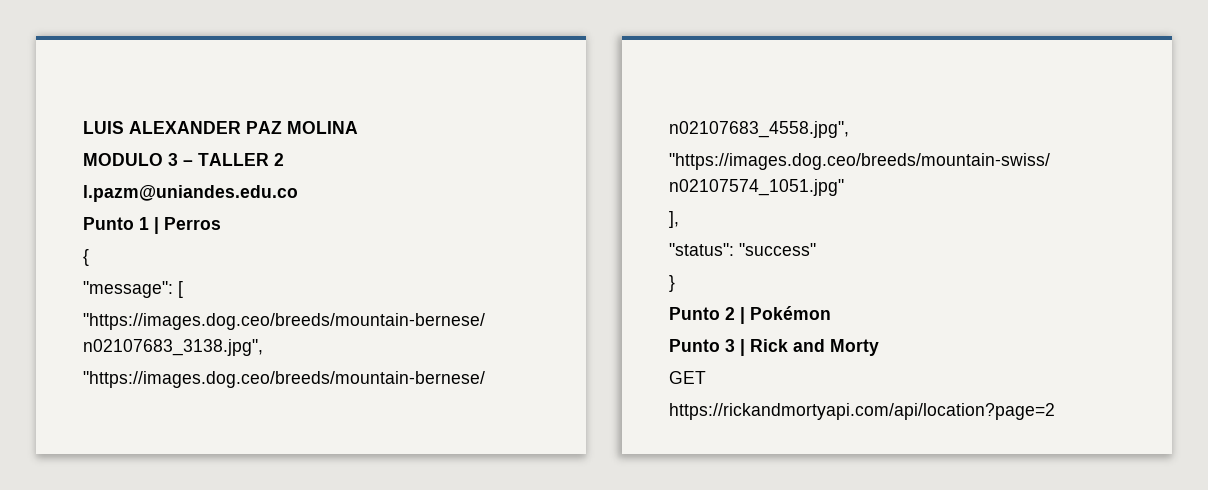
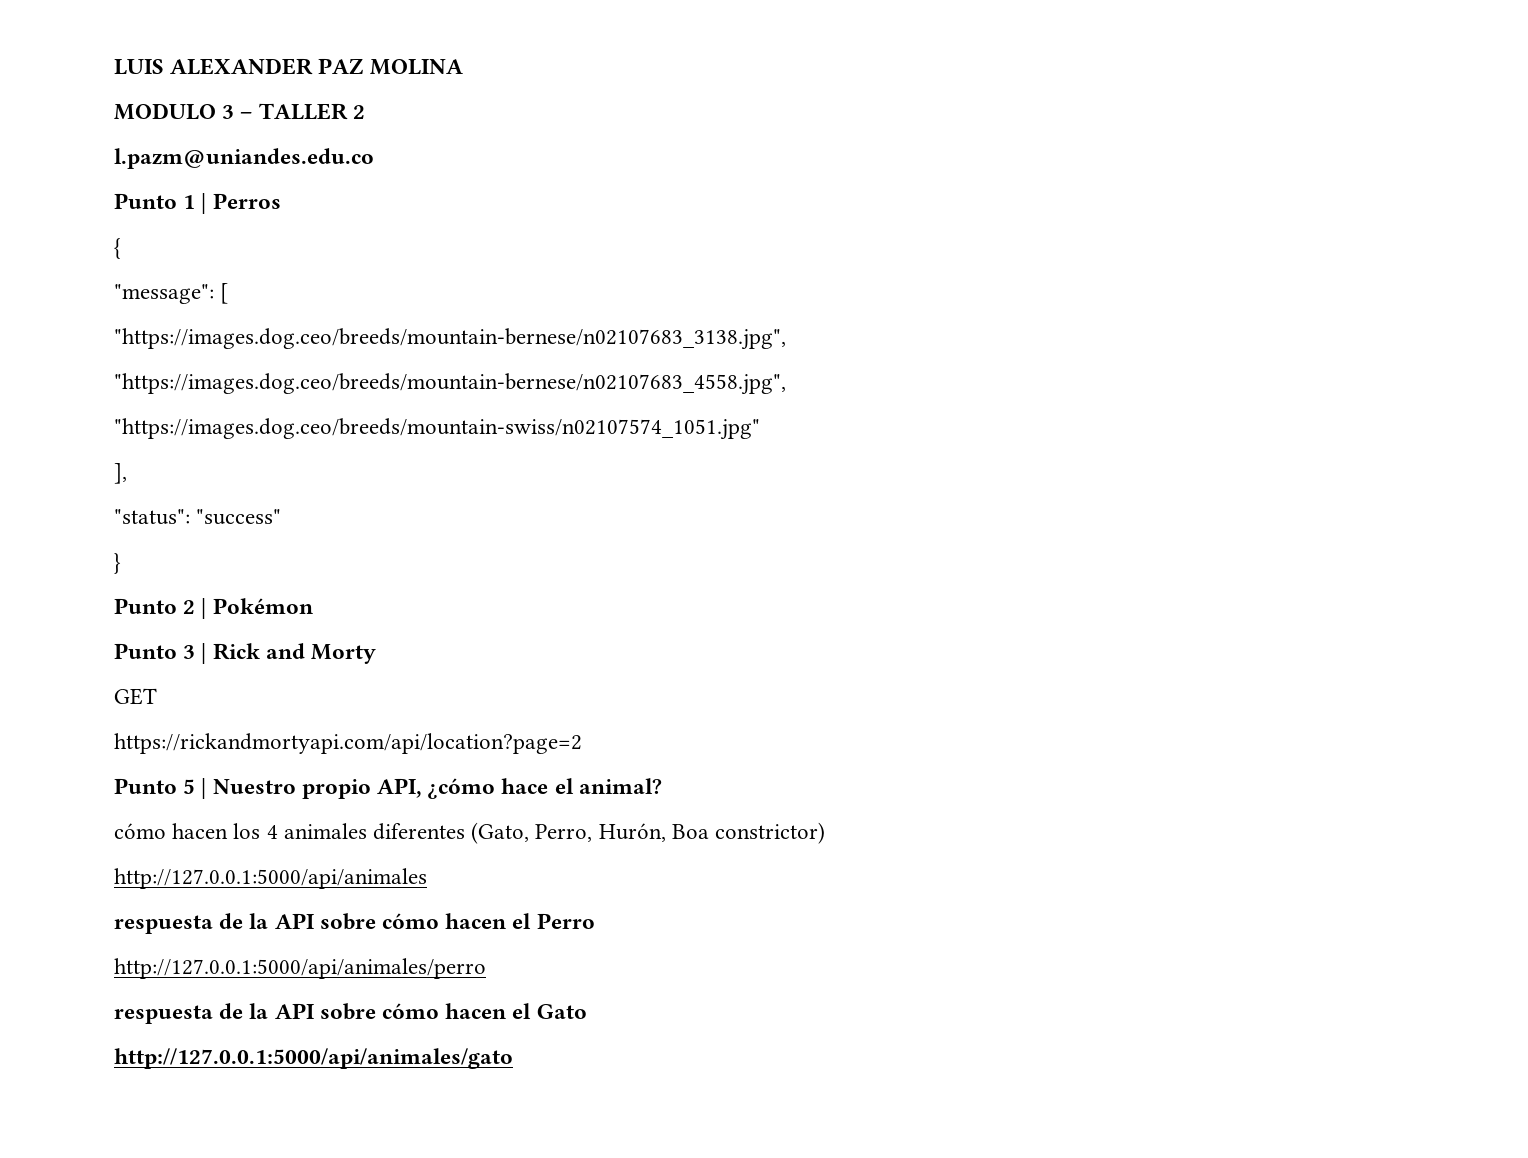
(1055, 411) none -> [114,778,662,799] [114,822,826,844] [114,868,427,889] [114,913,595,934] [114,958,486,979] [114,1003,587,1024] [114,1048,513,1069] // Punto 5 | Nuestro propio API, ¿cómo hace el animal? // cómo hacen los 4 animales diferentes (Gato, Perro, Hurón, Boa constrictor) // http://127.0.0.1:5000/api/animales // respuesta de la API sobre cómo hacen el Perro // http://127.0.0.1:5000/api/animales/perro // respuesta de la API sobre cómo hacen el Gato // http://127.0.0.1:5000/api/animales/gato

